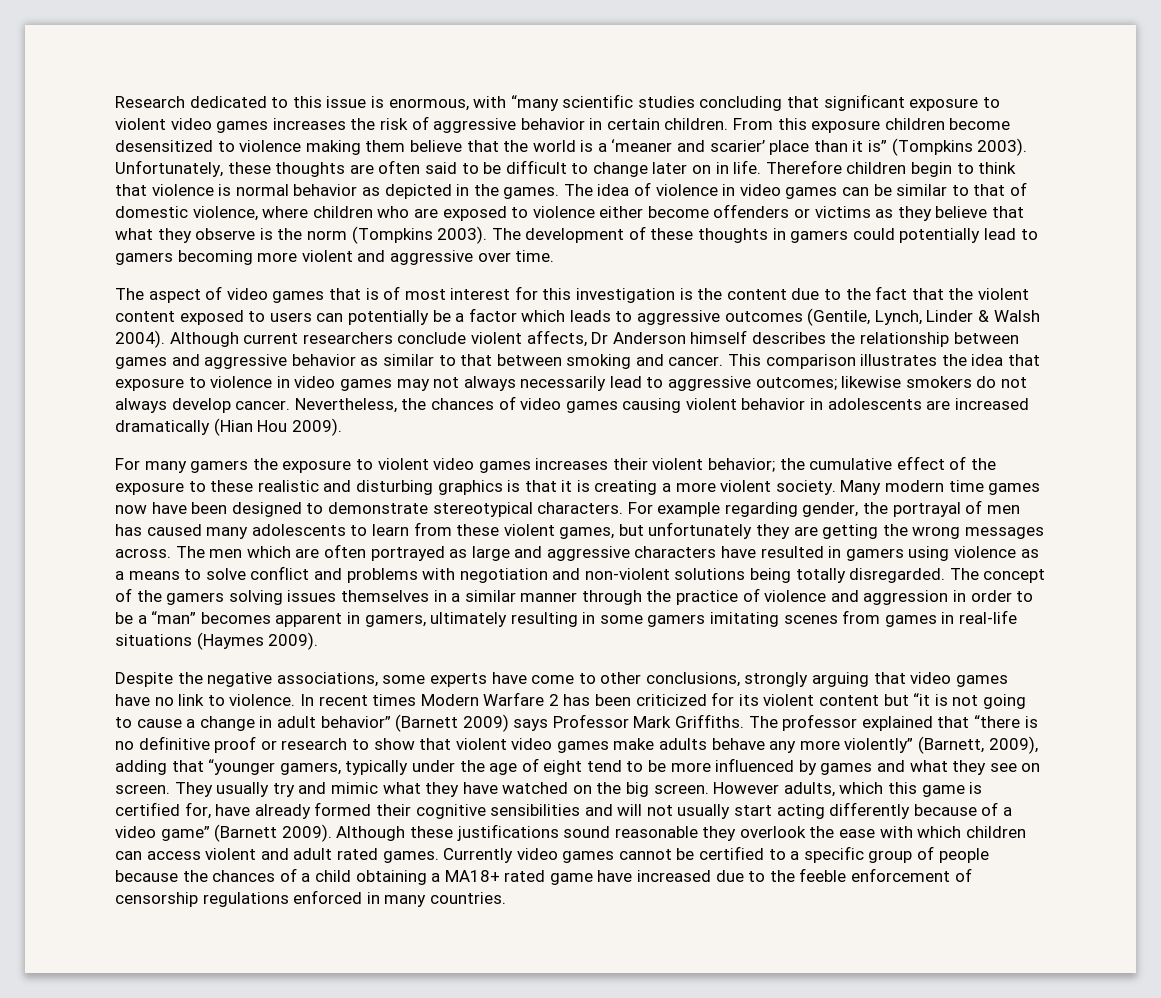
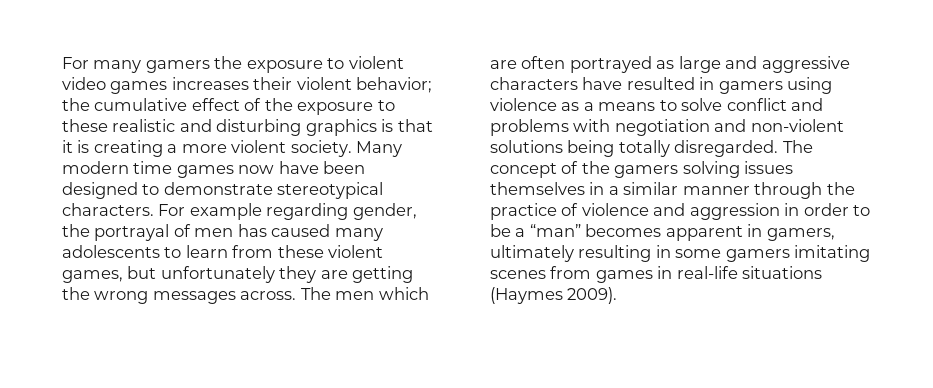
[115,94,1000,111] [115,116,1011,133] [115,138,1028,156] [115,160,1017,177] [115,182,1027,199] [115,204,1025,221] [115,226,1038,244] [115,250,555,265] [115,286,1029,303] [115,308,1040,326] [115,330,1019,348] [115,354,1041,369] [115,376,1028,391] [115,396,1029,413] [115,418,342,436] Research dedicated to this issue is enormous, with “many scientific studies concluding that significant exposure to violent video games increases the risk of aggressive behavior in certain children. From this exposure children become desensitized to violence making them believe that the world is a ‘meaner and scarier’ place than it is” (Tompkins 2003). Unfortunately, these thoughts are often said to be difficult to change later on in life. Therefore children begin to think that violence is normal behavior as depicted in the games. The idea of violence in video games can be similar to that of domestic violence, where children who are exposed to violence either become offenders or victims as they believe that what they observe is the norm (Tompkins 2003). The development of these thoughts in gamers could potentially lead to gamers becoming more violent and aggressive over time. // The aspect of video games that is of most interest for this investigation is the content due to the fact that the violent content exposed to users can potentially be a factor which leads to aggressive outcomes (Gentile, Lynch, Linder & Walsh 2004). Although current researchers conclude violent affects, Dr Anderson himself describes the relationship between games and aggressive behavior as similar to that between smoking and cancer. This comparison illustrates the idea that exposure to violence in video games may not always necessarily lead to aggressive outcomes; likewise smokers do not always develop cancer. Nevertheless, the chances of video games causing violent behavior in adolescents are increased dramatically (Hian Hou 2009). // -> (62, 63) none
[115,672,1008,687] [115,692,1026,709] [115,714,1038,732] [115,736,1038,754] [115,758,1041,775] [115,782,983,797] [115,802,1013,819] [115,824,1026,842] [115,846,989,863] [115,868,972,885] [115,890,506,907] // Despite the negative associations, some experts have come to other conclusions, strongly arguing that video games have no link to violence. In recent times Modern Warfare 2 has been criticized for its violent content but “it is not going to cause a change in adult behavior” (Barnett 2009) says Professor Mark Griffiths. The professor explained that “there is no definitive proof or research to show that violent video games make adults behave any more violently” (Barnett, 2009), adding that “younger gamers, typically under the age of eight tend to be more influenced by games and what they see on screen. They usually try and mimic what they have watched on the big screen. However adults, which this game is certified for, have already formed their cognitive sensibilities and will not usually start acting differently because of a video game” (Barnett 2009). Although these justifications sound reasonable they overlook the ease with which children can access violent and adult rated games. Currently video games cannot be certified to a specific group of people because the chances of a child obtaining a MA18+ rated game have increased due to the feeble enforcement of censorship regulations enforced in many countries. -> (618, 295) none

